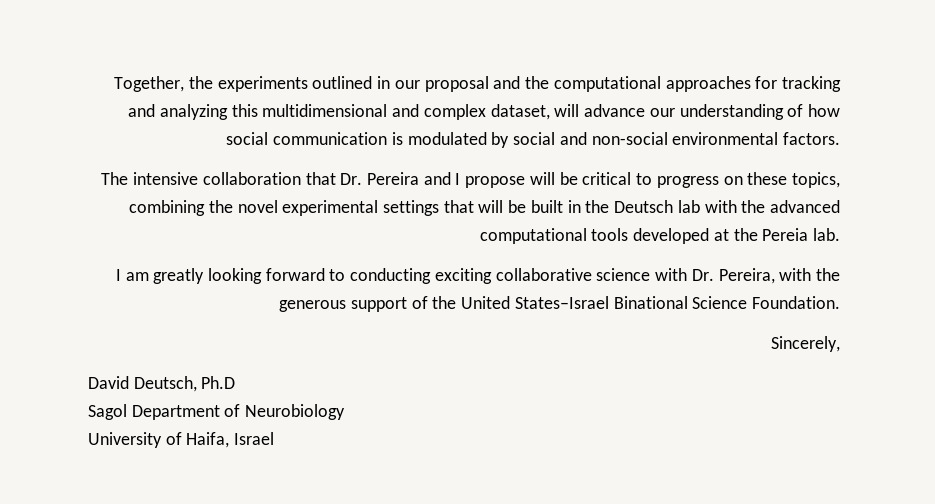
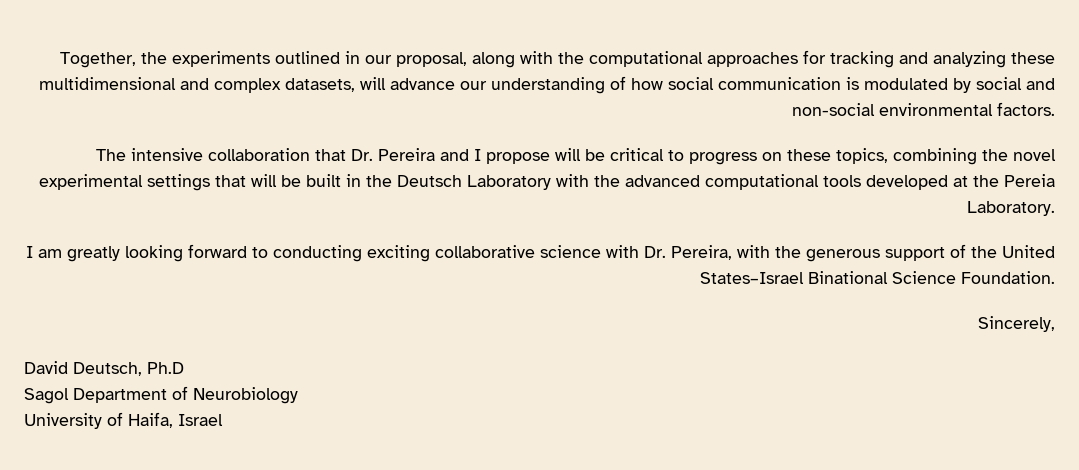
[424,76,521,92] proposal and -> [396,51,553,68] proposal, along with
[231,104,258,117] this -> [1011,52,1055,64] these
[490,104,550,120] dataset, -> [285,78,355,92] datasets,
[677,200,700,213] lab -> [467,175,551,190] Laboratory
[813,228,841,241] lab. -> [967,201,1055,216] Laboratory.

